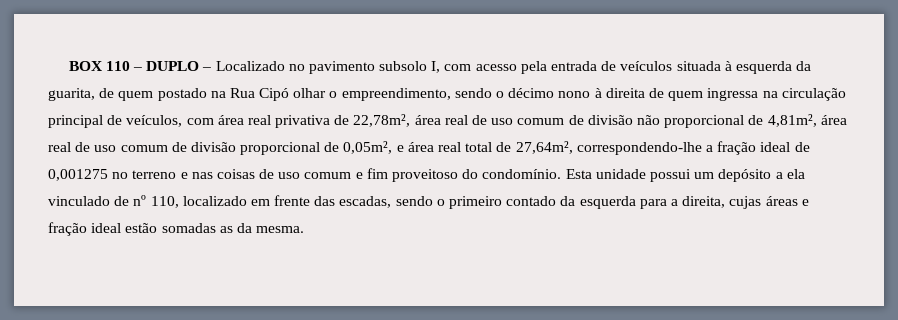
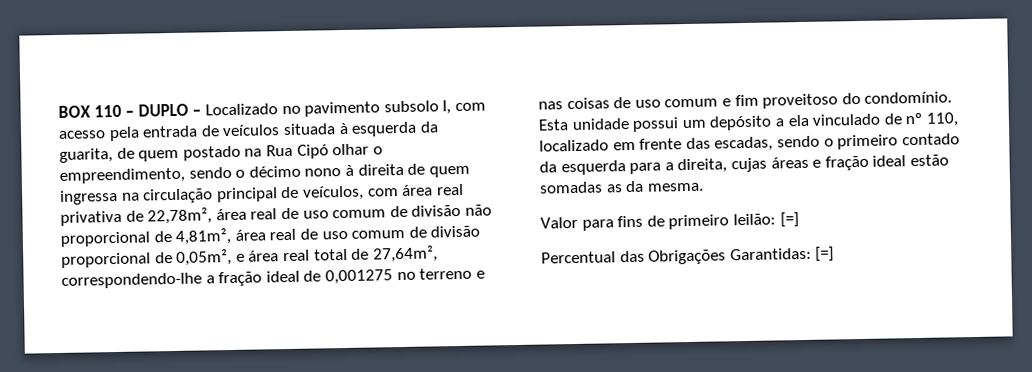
(305, 229) none -> [540,212,799,231] [541,246,835,265] // Valor para fins de primeiro leilão: [=] // Percentual das Obrigações Garantidas: [=]

